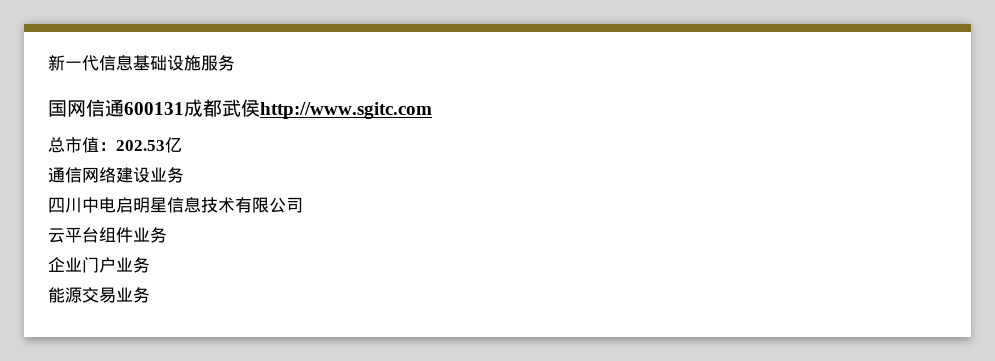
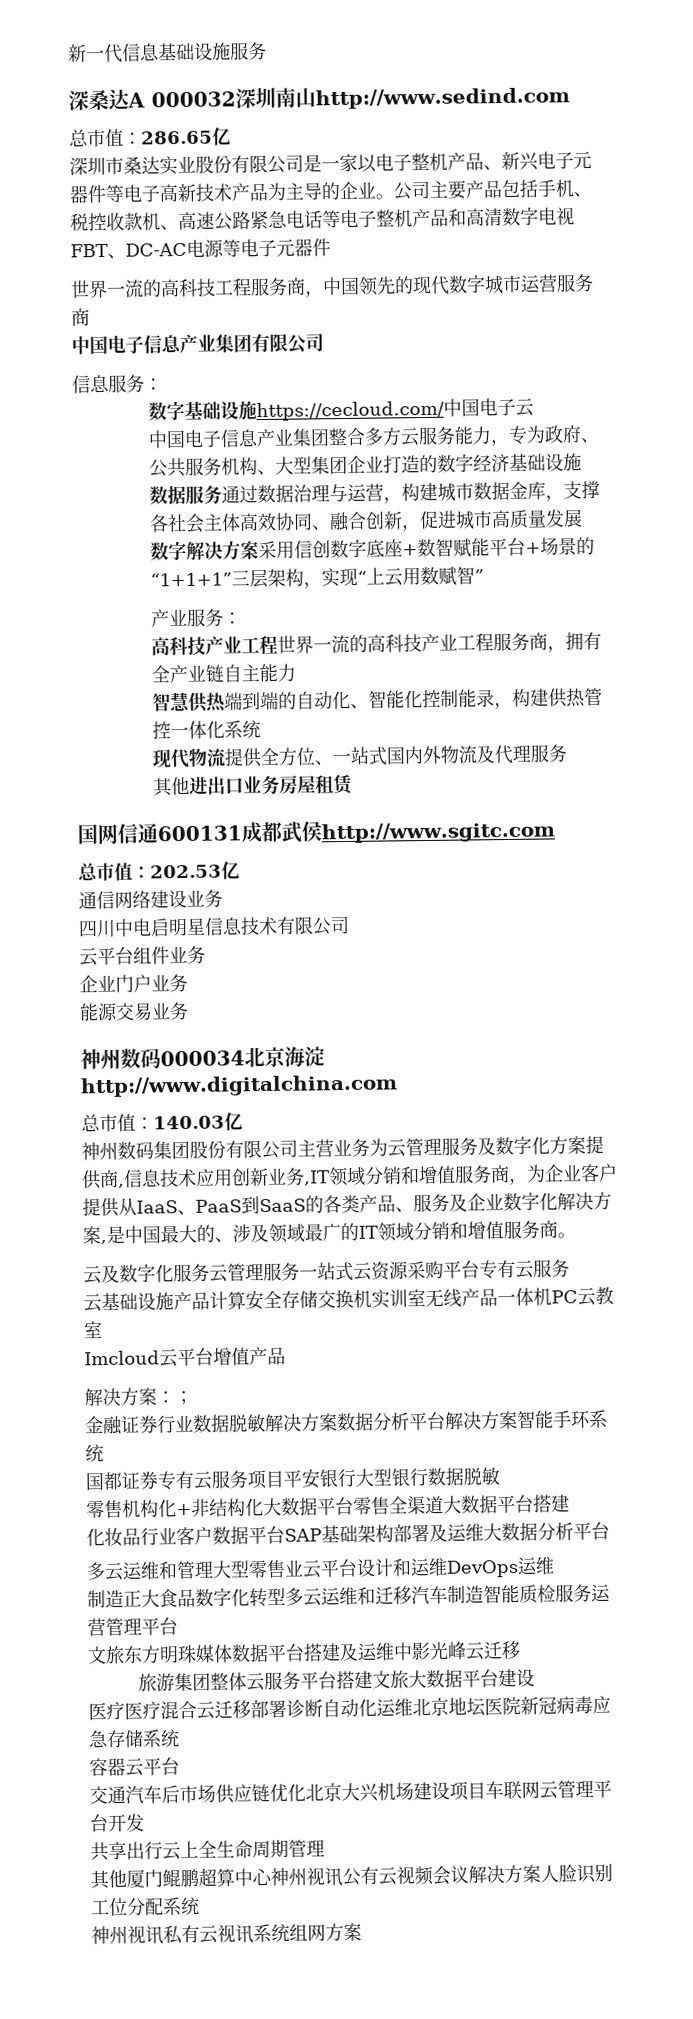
(235, 63) none -> [68,87,570,111] [69,127,231,148] [69,150,592,176] [69,179,592,204] [70,206,575,232] [70,238,331,259] [70,273,594,299] [71,308,90,327] [71,333,324,355] [72,374,163,394] [147,397,534,422] [147,425,599,449] [148,453,582,478] [148,480,600,505] [148,509,583,533] [149,536,595,561] [149,566,484,589] [150,608,242,628] [150,631,602,656] [150,663,296,684] [151,687,603,713] [151,720,261,740] [151,744,567,769] [152,773,355,797] // 深桑达A 000032深圳南山http://www.sedind.com // 总市值：286.65亿 // 深圳市桑达实业股份有限公司是一家以电子整机产品、新兴电子元器件等电子高新技术产品为主导的企业。公司主要产品包括手机、税控收款机、高速公路紧急电话等电子整机产品和高清数字电视FBT、DC-AC电源等电子元器件 // 世界一流的高科技工程服务商，中国领先的现代数字城市运营服务商 // 中国电子信息产业集团有限公司 // 信息服务： // 数字基础设施https://cecloud.com/中国电子云 // 中国电子信息产业集团整合多方云服务能力，专为政府、公共服务机构、大型集团企业打造的数字经济基础设施 // 数据服务通过数据治理与运营，构建城市数据金库，支撑各社会主体高效协同、融合创新，促进城市高质量发展 // 数字解决方案采用信创数字底座+数智赋能平台+场景的“1+1+1”三层架构，实现“上云用数赋智” // 产业服务： // 高科技产业工程世界一流的高科技产业工程服务商，拥有全产业链自主能力 // 智慧供热端到端的自动化、智能化控制能录，构建供热管控一体化系统 // 现代物流提供全方位、一站式国内外物流及代理服务 // 其他进出口业务房屋租赁
(150, 295) none -> [80,1046,325,1070] [80,1074,398,1098] [81,1112,243,1133] [81,1135,604,1161] [81,1163,618,1190] [82,1191,612,1218] [82,1220,576,1245] [83,1259,570,1285] [83,1286,614,1313] [83,1321,103,1339] [84,1346,286,1368] [84,1387,193,1407] [85,1409,608,1436] [85,1444,104,1463] [85,1467,500,1491] [86,1494,570,1519] [86,1521,610,1548] [86,1556,555,1582] [87,1583,611,1609] [87,1617,178,1637] [87,1640,521,1665] [138,1668,536,1692] [88,1695,611,1721] [88,1729,180,1749] [89,1757,180,1777] [89,1779,612,1805] [89,1813,145,1833] [90,1839,325,1862] [90,1863,613,1890] [91,1896,200,1917] [91,1922,362,1945] // 神州数码000034北京海淀http://www.digitalchina.com // 总市值：140.03亿 // 神州数码集团股份有限公司主营业务为云管理服务及数字化方案提供商,信息技术应用创新业务,IT领域分销和增值服务商，为企业客户提供从IaaS、PaaS到SaaS的各类产品、服务及企业数字化解决方案,是中国最大的、涉及领域最广的IT领域分销和增值服务商。 // 云及数字化服务云管理服务一站式云资源采购平台专有云服务 // 云基础设施产品计算安全存储交换机实训室无线产品一体机PC云教室 // Imcloud云平台增值产品 // 解决方案：； // 金融证券行业数据脱敏解决方案数据分析平台解决方案智能手环系统 // 国都证券专有云服务项目平安银行大型银行数据脱敏 // 零售机构化+非结构化大数据平台零售全渠道大数据平台搭建 // 化妆品行业客户数据平台SAP基础架构部署及运维大数据分析平台 // 多云运维和管理大型零售业云平台设计和运维DevOps运维 // 制造正大食品数字化转型多云运维和迁移汽车制造智能质检服务运营管理平台 // 文旅东方明珠媒体数据平台搭建及运维中影光峰云迁移 // 旅游集团整体云服务平台搭建文旅大数据平台建设 // 医疗医疗混合云迁移部署诊断自动化运维北京地坛医院新冠病毒应急存储系统 // 容器云平台 // 交通汽车后市场供应链优化北京大兴机场建设项目车联网云管理平台开发 // 共享出行云上全生命周期管理 // 其他厦门鲲鹏超算中心神州视讯公有云视频会议解决方案人脸识别工位分配系统 // 神州视讯私有云视讯系统组网方案

